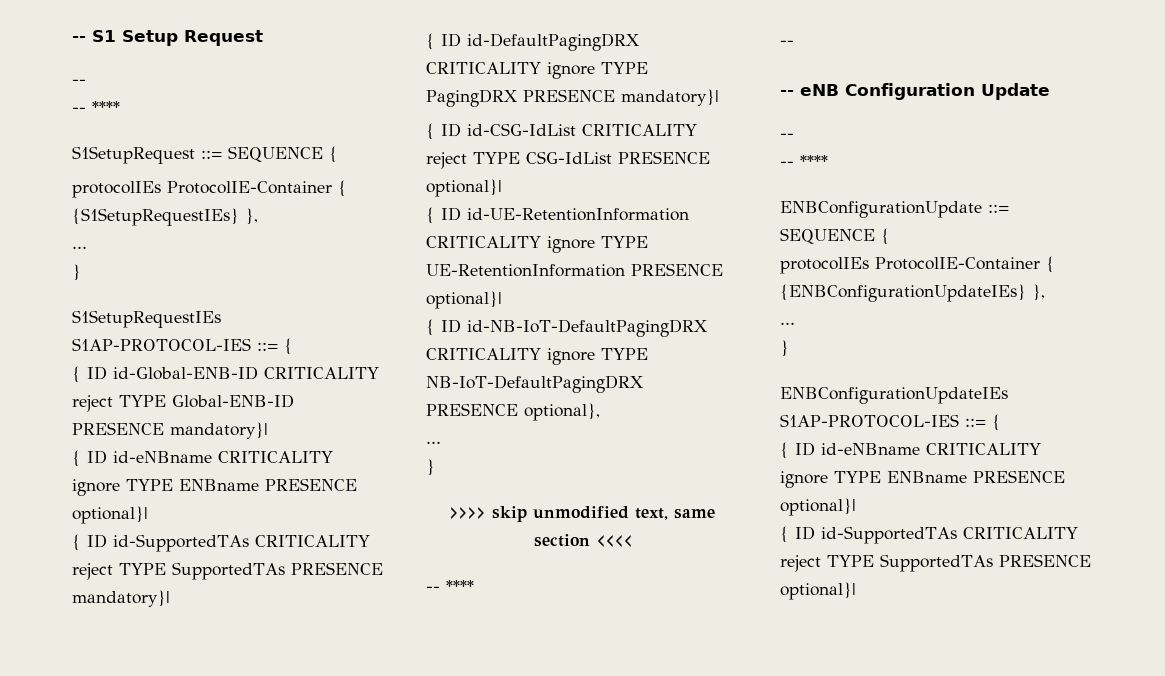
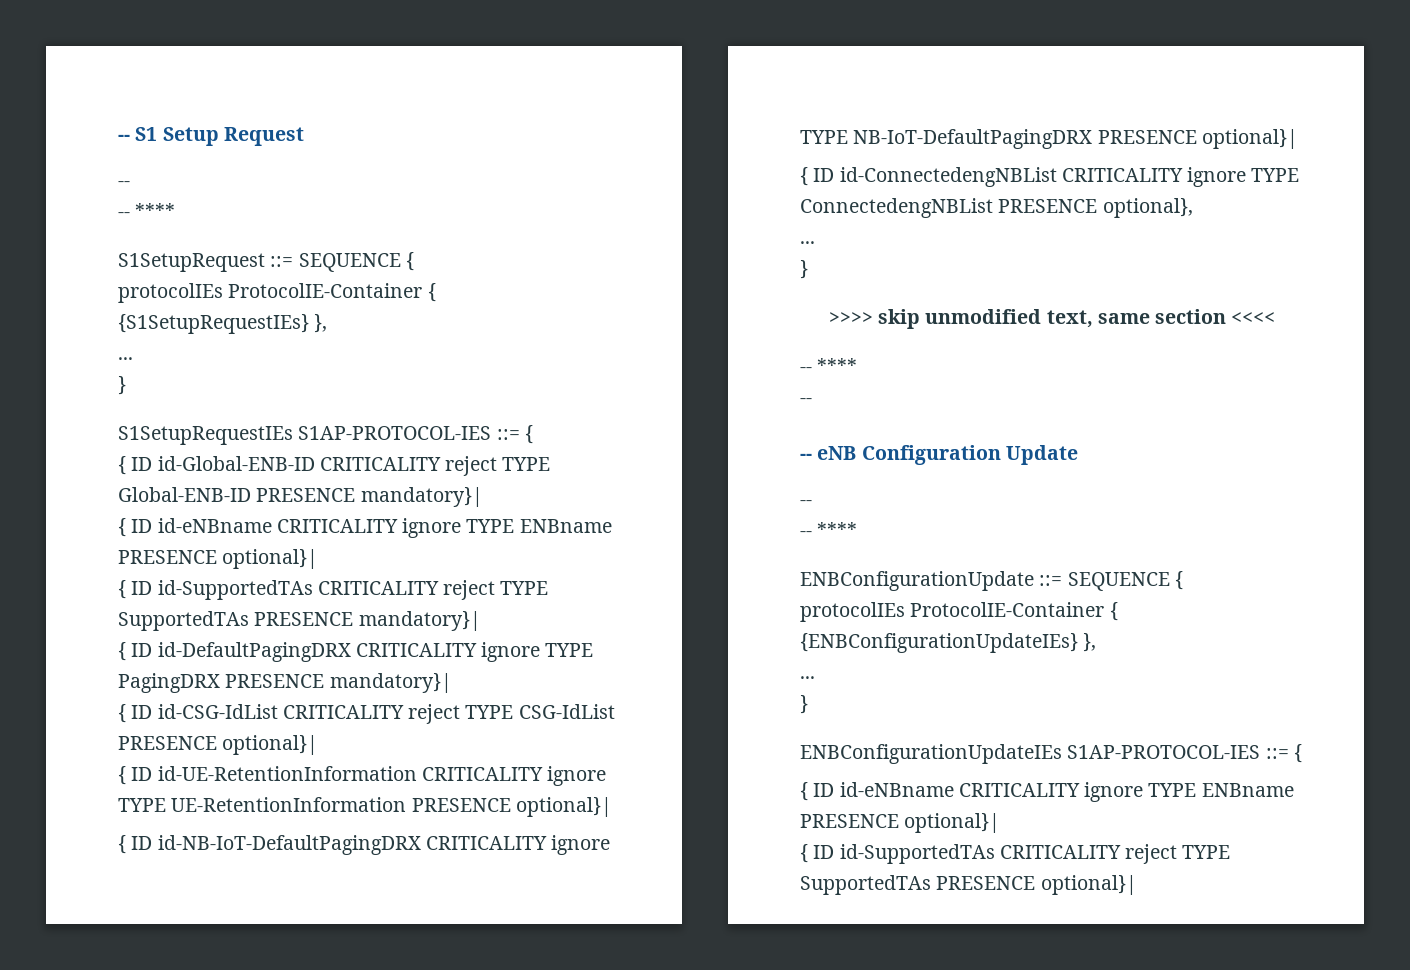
(518, 409) none -> [1201,129,1298,149] [800,167,1300,187] [800,198,1098,218] optional}| // { ID id-ConnectedengNBList CRITICALITY ignore TYPE ConnectedengNBList PRESENCE

